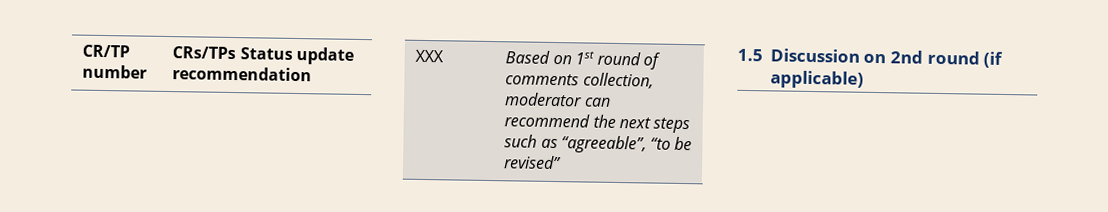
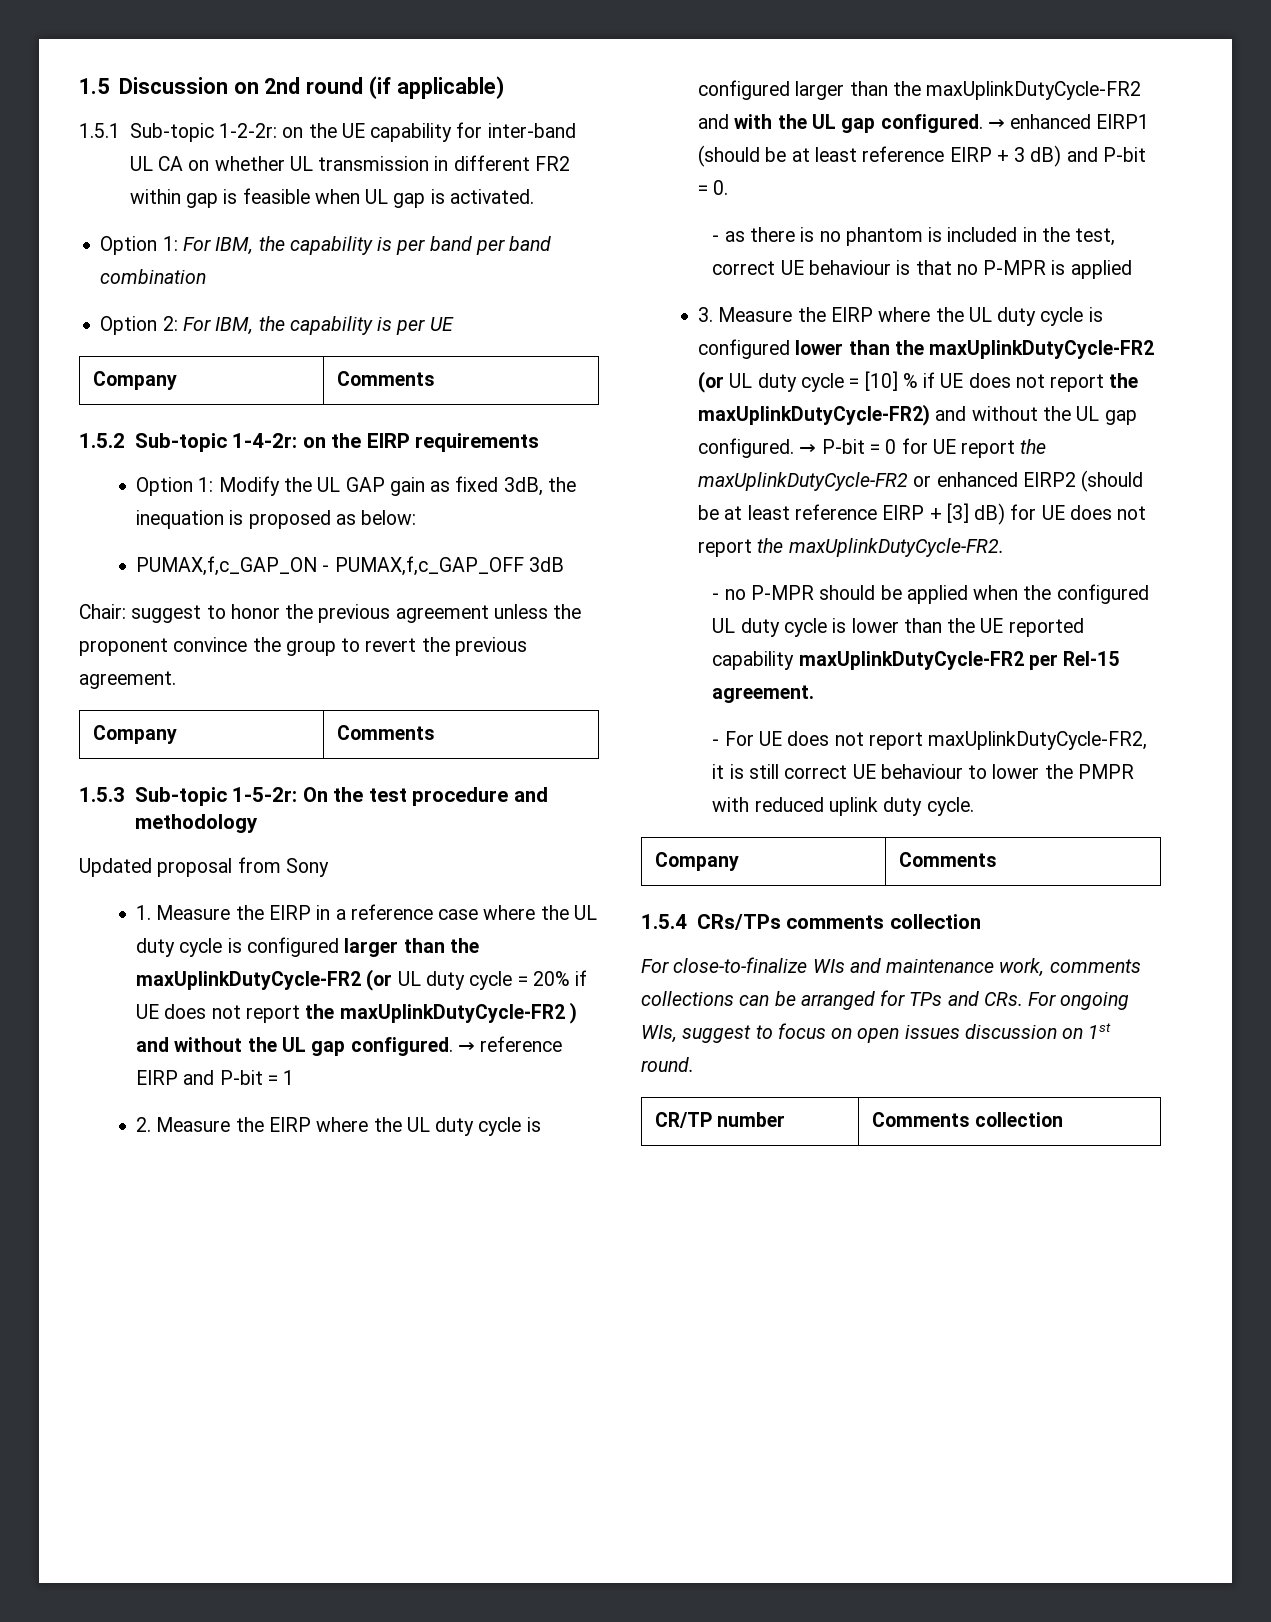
[82,44,131,58] [82,64,148,79] [172,46,354,65] [172,66,313,82] [415,49,445,63] [505,50,662,70] [505,72,654,89] [505,92,611,107] [504,113,691,134] [504,134,693,154] [504,155,562,170] CR/TP number | CRs/TPs Status update recommendation // XXX | Based on 1st round of comments collection, moderator can recommend the next steps such as “agreeable”, “to be revised” // -> (79, 86) none
(864, 79) none -> [79,122,576,142] [129,155,570,171] [129,188,534,208] [100,236,552,255] [100,269,207,284] [100,316,454,335] [92,371,177,390] [336,371,435,386] [79,433,540,452] [136,476,576,496] [136,510,417,529] [136,556,564,576] [79,604,582,623] [79,637,527,656] [79,671,176,689] [92,725,177,744] [336,725,435,740] [79,787,548,806] [134,814,258,833] [79,857,329,877] [136,904,597,920] [136,937,479,957] [136,969,588,991] [136,1002,577,1024] [136,1036,563,1056] [136,1070,295,1085] [136,1117,541,1136] [698,80,1142,100] [698,114,1150,133] [698,145,1146,167] [698,180,729,195] [712,227,1116,246] [712,260,1132,279] [698,307,1103,326] [698,339,1155,359] [698,371,1139,393] [698,404,1137,426] [698,438,1047,458] [698,470,1144,492] [698,503,1147,525] [698,538,1004,557] [712,584,1149,604] [712,618,1084,637] [712,651,1120,670] [712,685,815,703] [712,731,1148,750] [712,764,1134,779] [712,797,974,816] [654,852,739,871] [898,852,997,867] [641,914,981,930] [641,957,1141,977] [641,990,1130,1010] [641,1023,1112,1043] [641,1057,694,1072] [654,1112,785,1128] [871,1112,1063,1127] // 1.5.1 Sub-topic 1-2-2r: on the UE capability for inter-band UL CA on whether UL transmission in different FR2 within gap is feasible when UL gap is activated. // Option 1: For IBM, the capability is per band per band combination // Option 2: For IBM, the capability is per UE // Company | Comments // 1.5.2 Sub-topic 1-4-2r: on the EIRP requirements // Option 1: Modify the UL GAP gain as fixed 3dB, the inequation is proposed as below: // PUMAX,f,c_GAP_ON - PUMAX,f,c_GAP_OFF 3dB // Chair: suggest to honor the previous agreement unless the proponent convince the group to revert the previous agreement. // Company | Comments // 1.5.3 Sub-topic 1-5-2r: On the test procedure and methodology // Updated proposal from Sony // 1. Measure the EIRP in a reference case where the UL duty cycle is configured larger than the maxUplinkDutyCycle-FR2 (or UL duty cycle = 20% if UE does not report the maxUplinkDutyCycle-FR2 ) and without the UL gap configured. → reference EIRP and P-bit = 1 // 2. Measure the EIRP where the UL duty cycle is configured larger than the maxUplinkDutyCycle-FR2 and with the UL gap configured. → enhanced EIRP1 (should be at least reference EIRP + 3 dB) and P-bit = 0. // - as there is no phantom is included in the test, correct UE behaviour is that no P-MPR is applied // 3. Measure the EIRP where the UL duty cycle is configured lower than the maxUplinkDutyCycle-FR2 (or UL duty cycle = [10] % if UE does not report the maxUplinkDutyCycle-FR2) and without the UL gap configured. → P-bit = 0 for UE report the maxUplinkDutyCycle-FR2 or enhanced EIRP2 (should be at least reference EIRP + [3] dB) for UE does not report the maxUplinkDutyCycle-FR2. // - no P-MPR should be applied when the configured UL duty cycle is lower than the UE reported capability maxUplinkDutyCycle-FR2 per Rel-15 agreement. // - For UE does not report maxUplinkDutyCycle-FR2, it is still correct UE behaviour to lower the PMPR with reduced uplink duty cycle. // Company | Comments // 1.5.4 CRs/TPs comments collection // For close-to-finalize WIs and maintenance work, comments collections can be arranged for TPs and CRs. For ongoing WIs, suggest to focus on open issues discussion on 1st round. // CR/TP number | Comments collection

